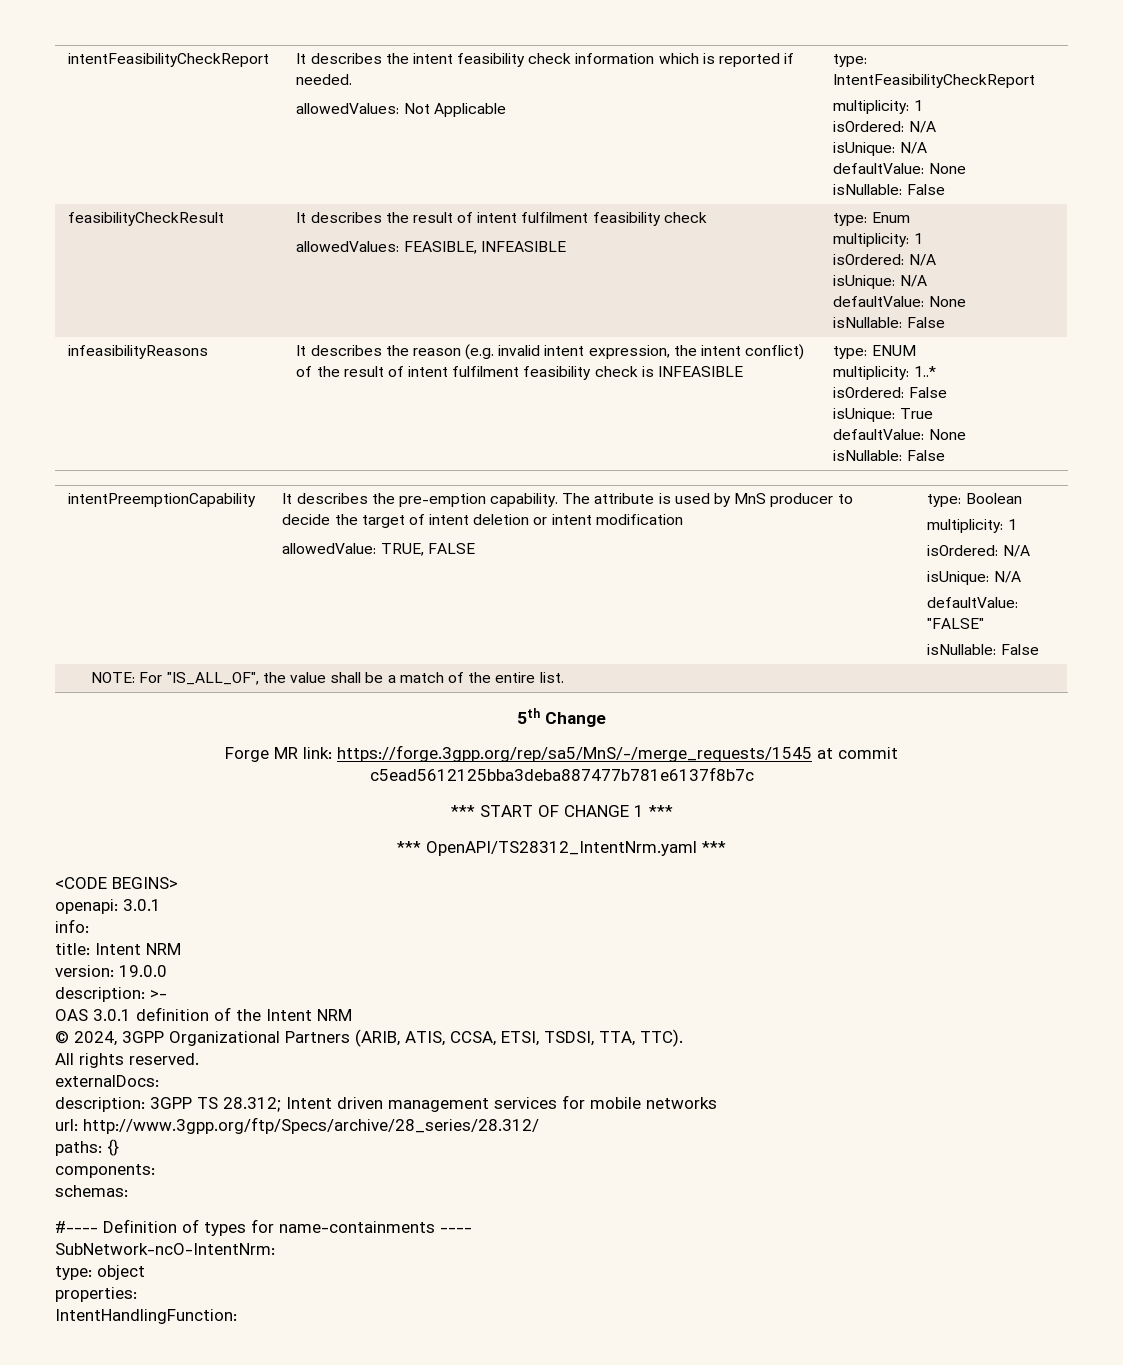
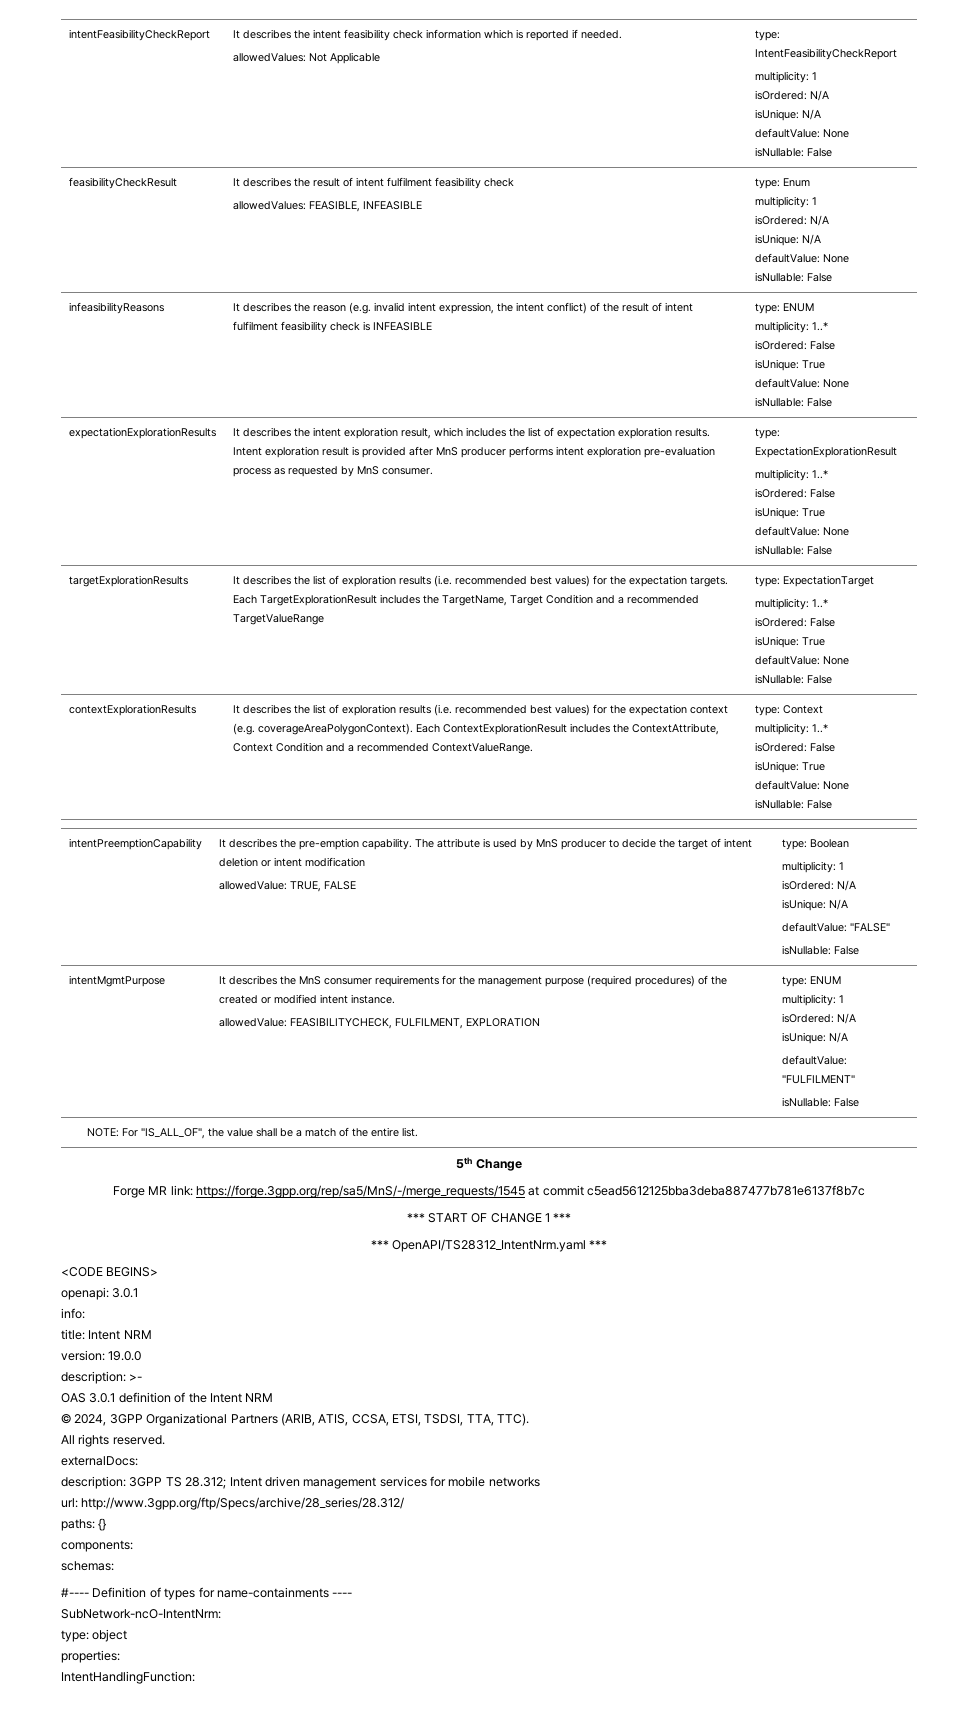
(945, 455) none -> [69,427,217,439] [233,427,711,439] [233,446,716,458] [233,466,434,477] [755,428,781,439] [755,446,898,458] [755,469,829,481] [755,488,836,498] [755,507,826,519] [755,526,850,536] [755,545,833,555] [69,575,189,587] [233,575,729,587] [233,594,700,606] [233,614,325,625] [755,575,875,587] [755,598,829,610] [755,617,836,627] [755,636,826,648] [755,655,850,665] [755,674,833,684] [69,704,197,716] [233,704,729,716] [233,723,720,735] [233,742,534,754] [755,705,824,716] [755,723,829,735] [755,742,836,752] [755,761,826,773] [755,780,850,790] [755,799,833,809] // expectationExplorationResults | It describes the intent exploration result, which includes the list of expectation exploration results. Intent exploration result is provided after MnS producer performs intent exploration pre-evaluation process as requested by MnS consumer. | type: ExpectationExplorationResult // multiplicity: 1..* // isOrdered: False // isUnique: True // defaultValue: None // isNullable: False // targetExplorationResults | It describes the list of exploration results (i.e. recommended best values) for the expectation targets. Each TargetExplorationResult includes the TargetName, Target Condition and a recommended TargetValueRange | type: ExpectationTarget // multiplicity: 1..* // isOrdered: False // isUnique: True // defaultValue: None // isNullable: False // contextExplorationResults | It describes the list of exploration results (i.e. recommended best values) for the expectation context (e.g. coverageAreaPolygonContext). Each ContextExplorationResult includes the ContextAttribute, Context Condition and a recommended ContextValueRange. | type: Context // multiplicity: 1..* // isOrdered: False // isUnique: True // defaultValue: None // isNullable: False
(1039, 649) none -> [69,975,166,987] [219,975,728,987] [219,994,396,1004] [219,1018,541,1029] [782,976,842,987] [782,994,845,1006] [782,1013,857,1024] [782,1032,849,1044] [782,1055,848,1065] [782,1075,856,1084] [782,1097,860,1107] // intentMgmtPurpose | It describes the MnS consumer requirements for the management purpose (required procedures) of the created or modified intent instance. // allowedValue: FEASIBILITYCHECK, FULFILMENT, EXPLORATION | type: ENUM // multiplicity: 1 // isOrdered: N/A // isUnique: N/A // defaultValue: "FULFILMENT" // isNullable: False

